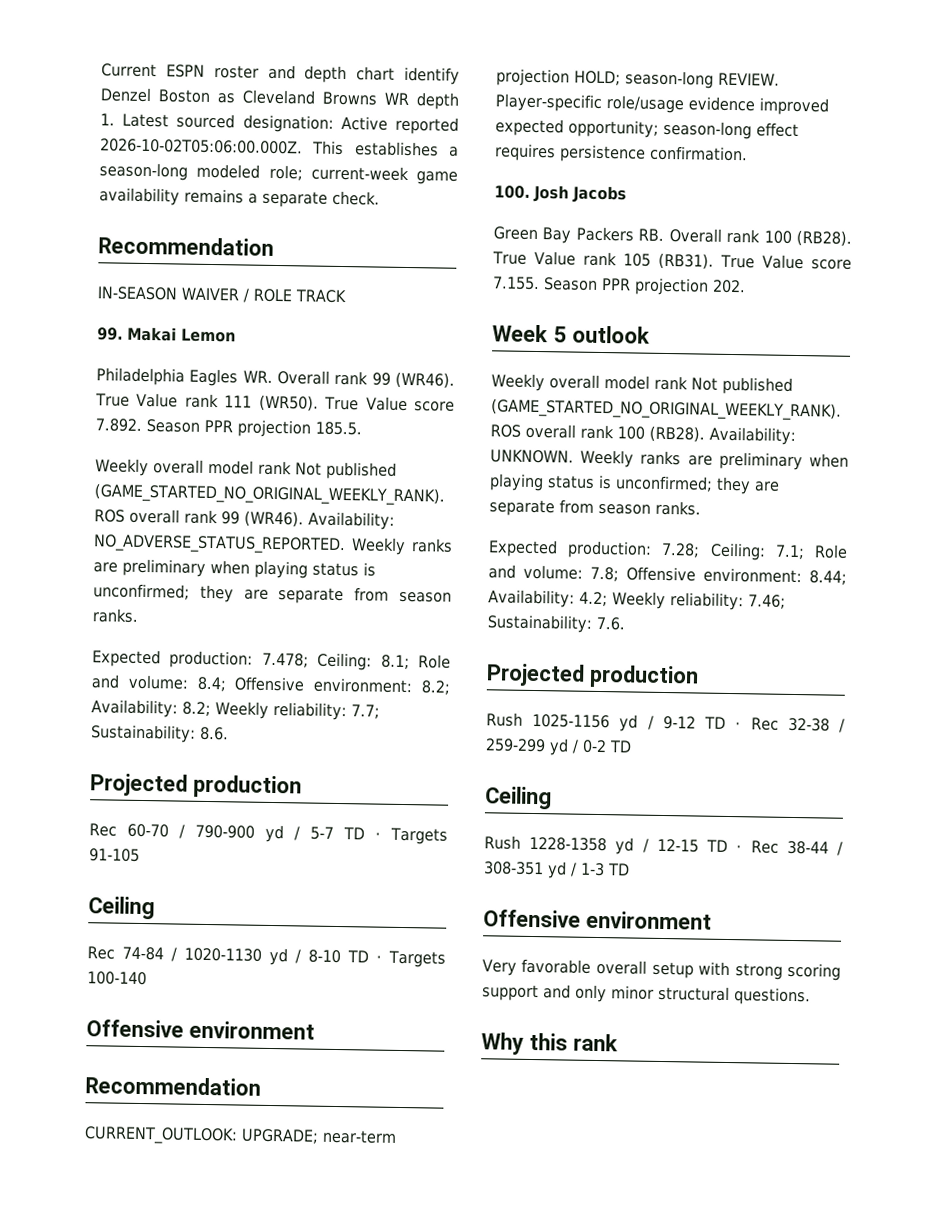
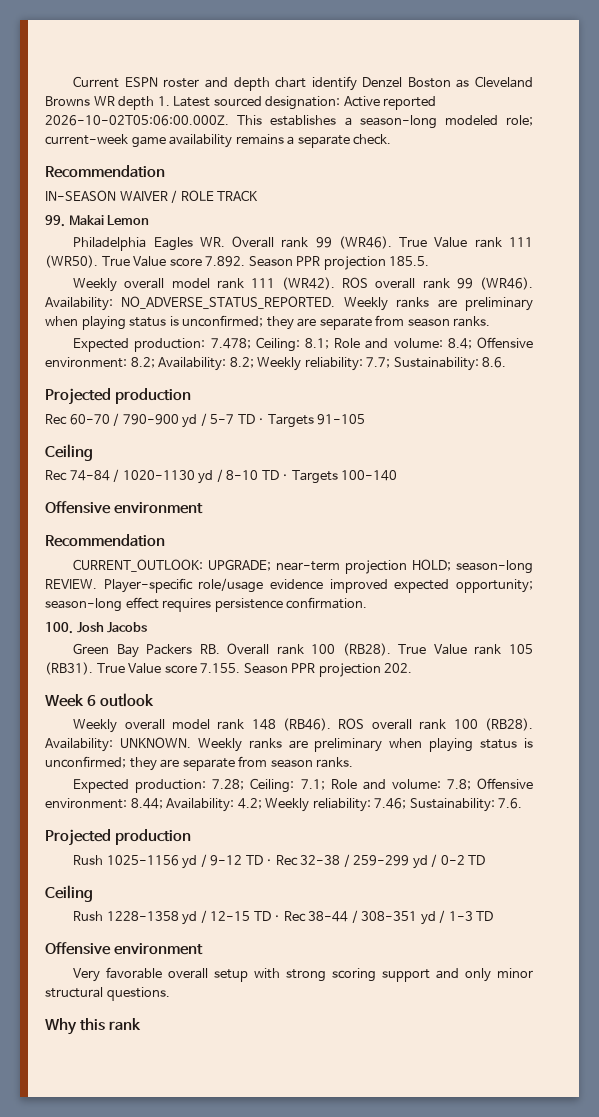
[294,461,397,480] [94,483,445,506] Not published (GAME_STARTED_NO_ORIGINAL_WEEKLY_RANK). -> [250,277,336,290] 111 (WR42).
[552,326,567,343] 5 -> [87,695,97,706] 6
[690,376,793,395] [491,398,842,421] Not published (GAME_STARTED_NO_ORIGINAL_WEEKLY_RANK). -> [251,718,332,731] 148 (RB46).

